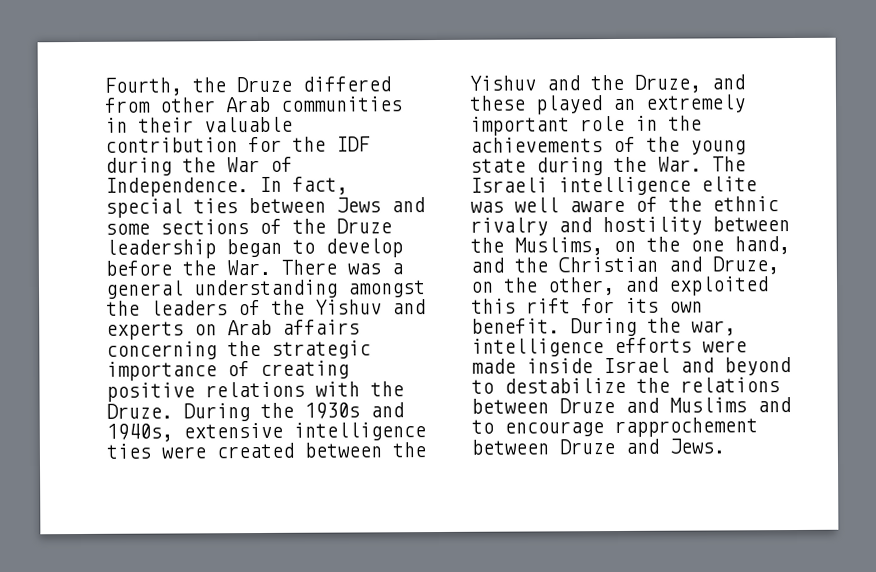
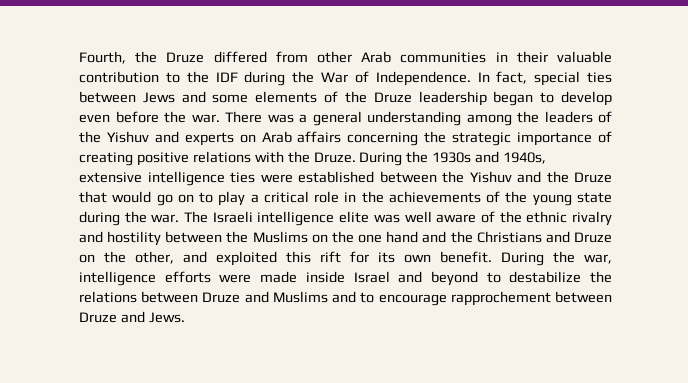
[248,136,282,153] for -> [165,72,180,83] to
[160,219,249,235] sections -> [255,91,318,103] elements
(403, 248) none -> [79,114,110,123] even
[226,259,271,276] War. -> [191,114,220,123] war.
[347,280,426,298] amongst -> [466,114,512,126] among
[216,442,294,459] created -> [298,171,374,183] established
[634,74,745,93] [469,94,746,115] [470,116,570,136] Druze, and these played an extremely important -> [574,172,612,183] [79,191,309,206] Druze that would go on to play a critical
[657,156,702,172] War. -> [151,214,180,223] war.
[514,237,603,256] Muslims, -> [252,231,308,243] Muslims
[734,236,790,255] [470,256,779,275] hand, and the Christian and Druze, -> [386,231,612,243] hand and the Christians and Druze

